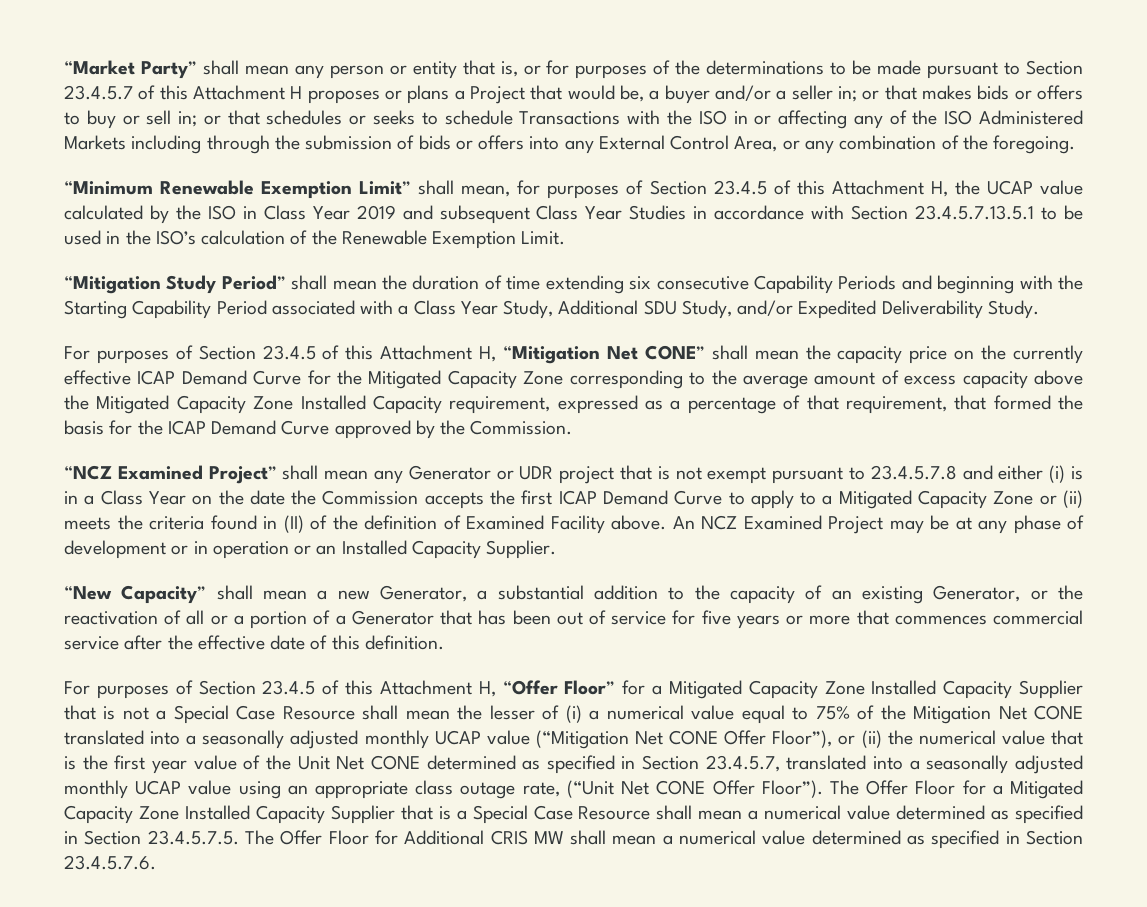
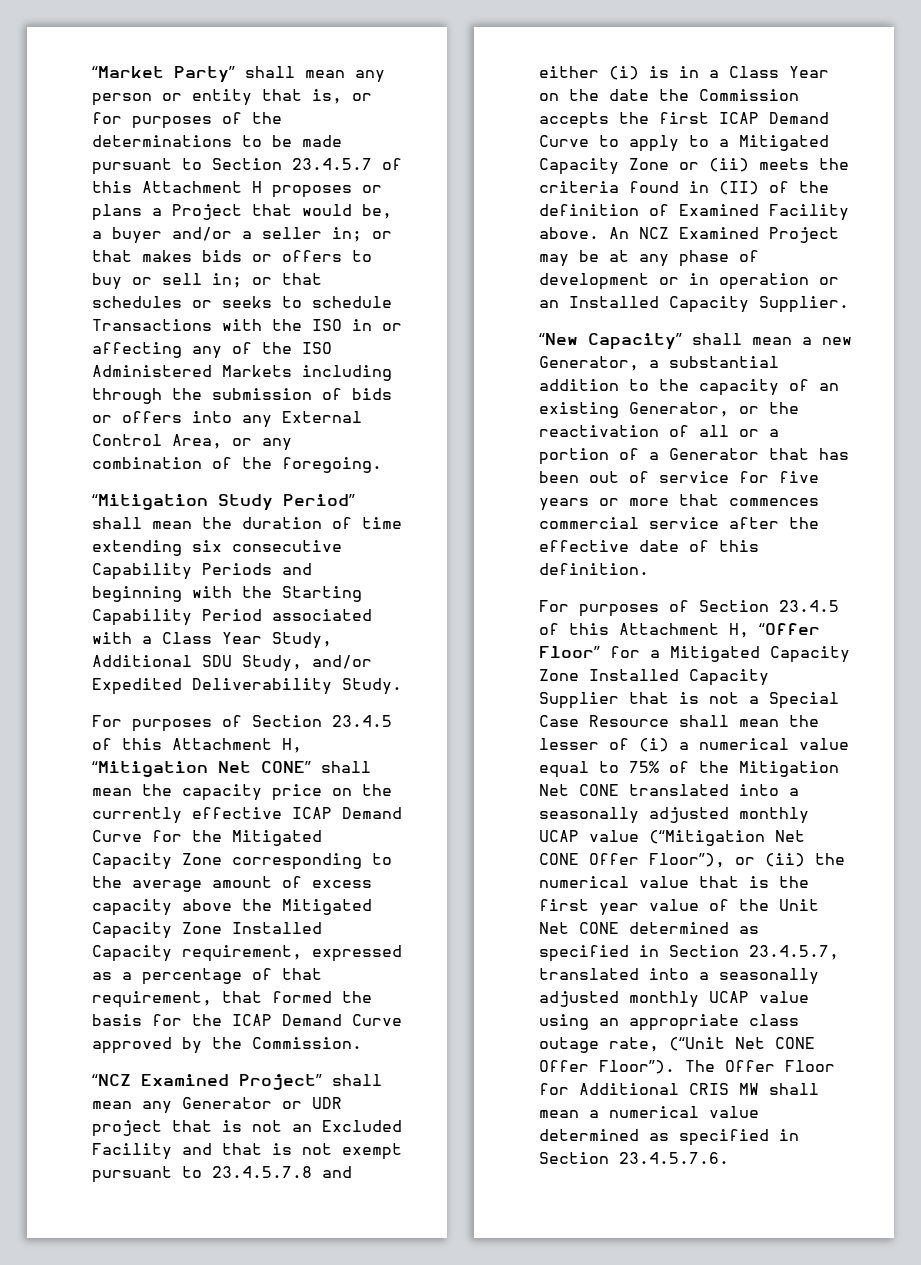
[64,180,1083,199] [64,205,1083,224] [64,230,566,249] // “Minimum Renewable Exemption Limit” shall mean, for purposes of Section 23.4.5 of this Attachment H, the UCAP value calculated by the ISO in Class Year 2019 and subsequent Class Year Studies in accordance with Section 23.4.5.7.13.5.1 to be used in the ISO’s calculation of the Renewable Exemption Limit. -> (382, 465) none
(702, 473) none -> [292,1120,402,1132] [92,1143,332,1160] an Excluded Facility and that is not
[992,780,1083,799] [64,805,1084,824] [64,830,398,845] a Mitigated Capacity Zone Installed Capacity Supplier that is a Special Case Resource shall mean a numerical value determined as specified in Section 23.4.5.7.5. The Offer Floor for -> (569, 1089) none

